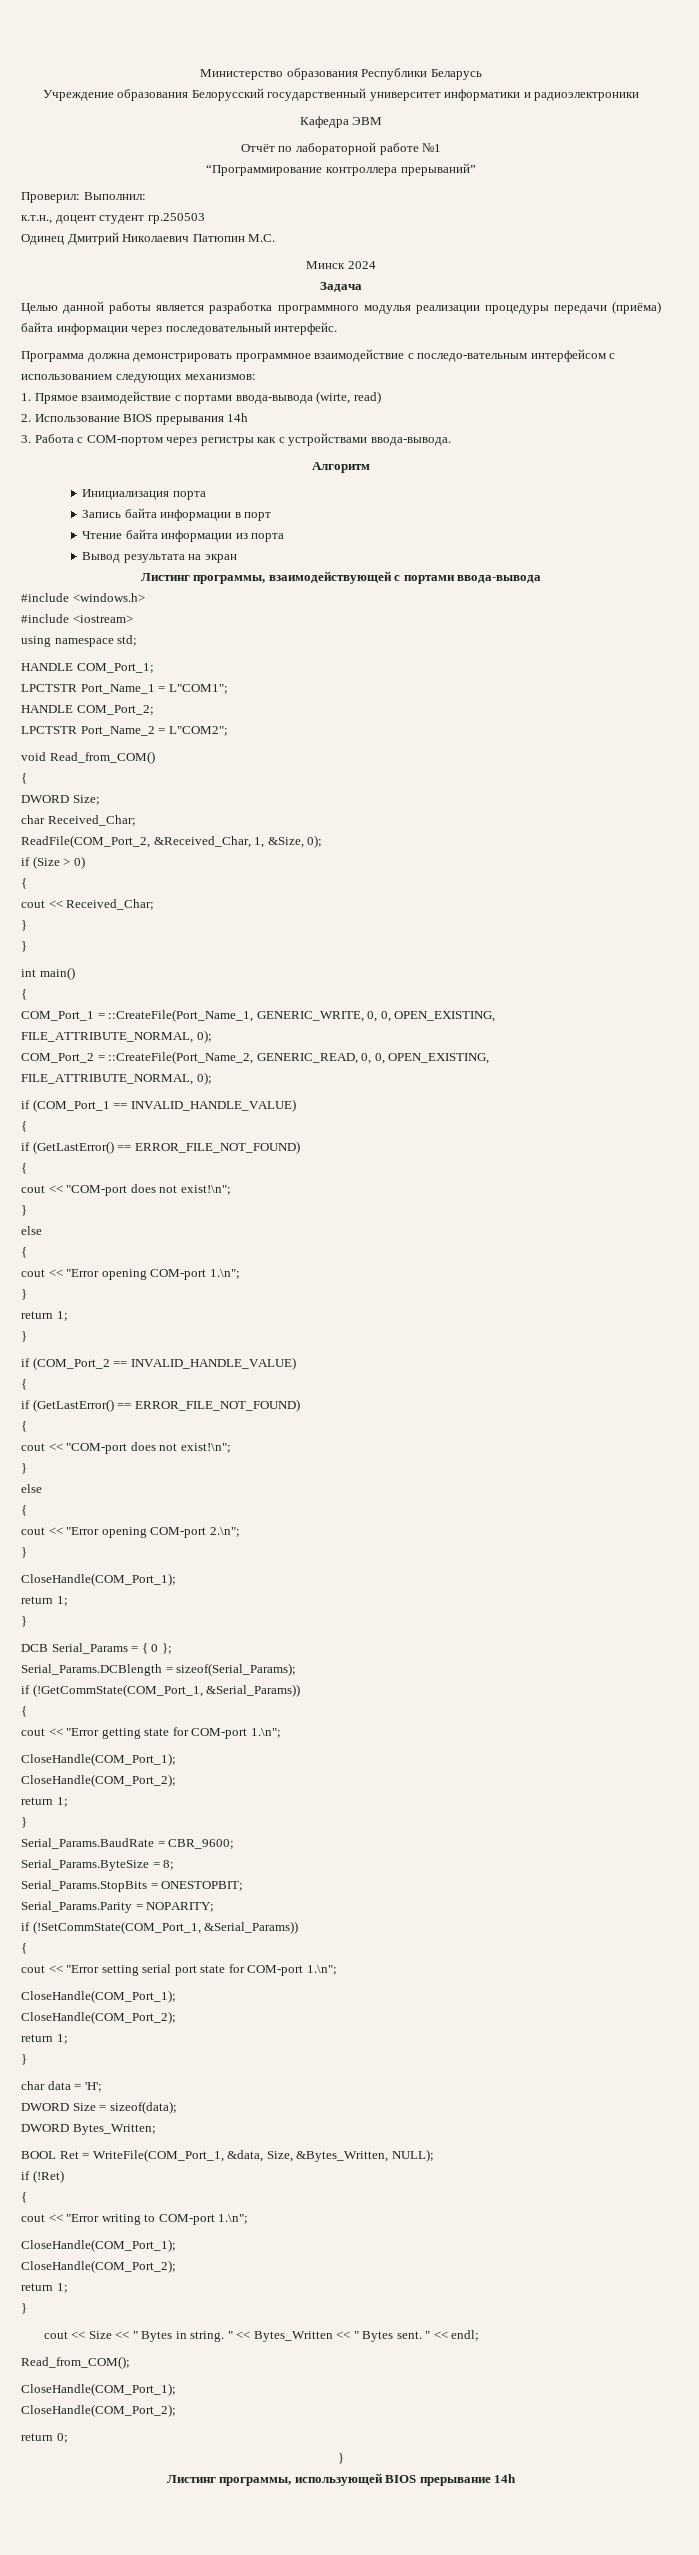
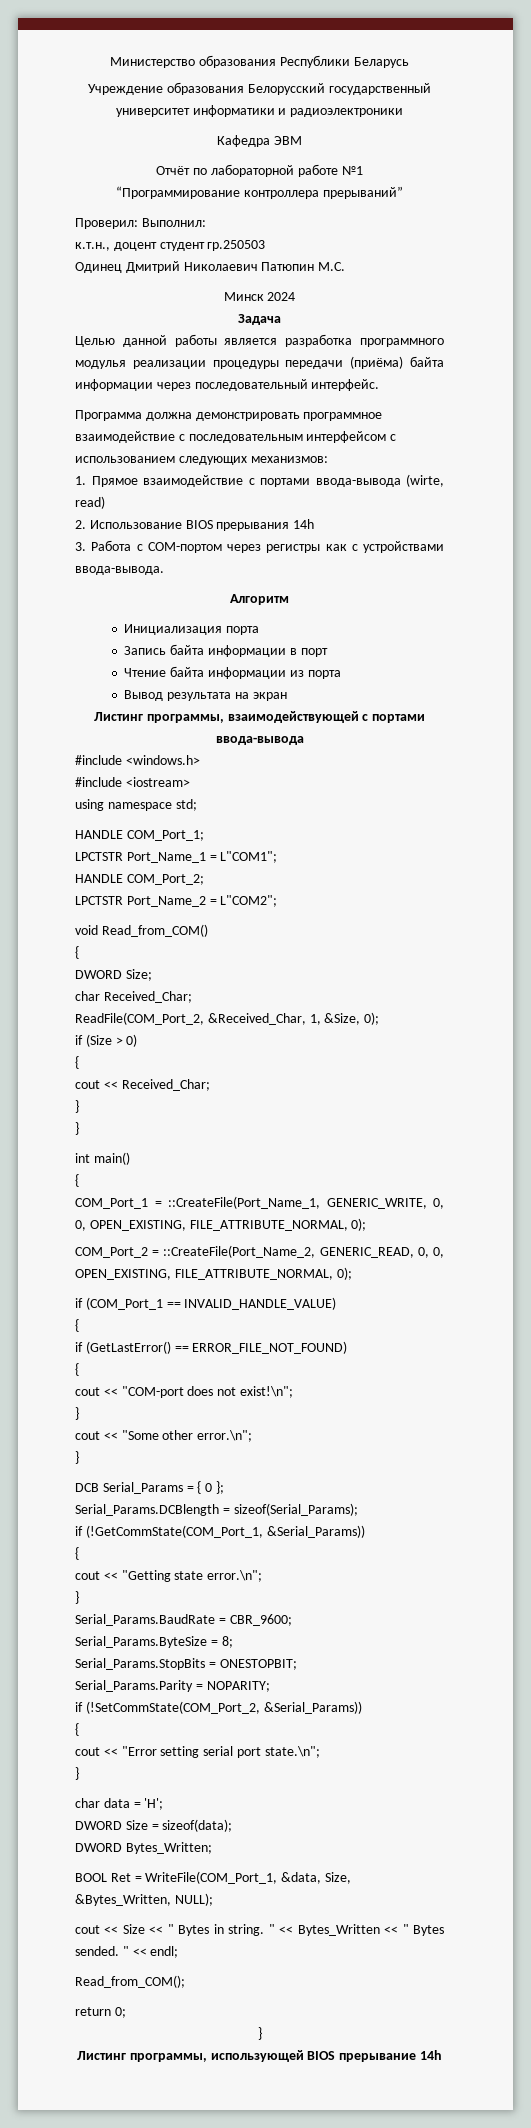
[417,353,528,362] последо-вательным -> [188,434,303,443] последовательным
[21,1226,42,1235] [21,1247,27,1258] [21,1269,240,1280] [21,1289,27,1300] [21,1311,68,1321] [21,1331,27,1342] [21,1357,296,1370] [21,1379,27,1390] [21,1399,300,1412] [21,1421,27,1432] [21,1442,231,1454] [21,1463,27,1474] [21,1484,42,1493] [21,1505,27,1516] [21,1527,240,1538] [21,1547,27,1558] [21,1573,176,1586] [21,1596,68,1606] // else // { // cout << "Error opening COM-port 1.\n"; // } // return 1; // } // if (COM_Port_2 == INVALID_HANDLE_VALUE) // { // if (GetLastError() == ERROR_FILE_NOT_FOUND) // { // cout << "COM-port does not exist!\n"; // } // else // { // cout << "Error opening COM-port 2.\n"; // } // CloseHandle(COM_Port_1); // return 1; -> [75,1430,253,1442] // cout << "Some other error.\n";
[66,1727,281,1739] [21,1753,176,1766] [21,1774,176,1787] [21,1797,68,1807] "Error getting state for COM-port 1.\n"; // CloseHandle(COM_Port_1); // CloseHandle(COM_Port_2); // return 1; -> [121,1570,263,1582] "Getting state error.\n";
[32,1921,201,1934] (!SetCommState(COM_Port_1, -> [85,1701,260,1714] (!SetCommState(COM_Port_2,
[200,1964,337,1976] [21,1990,176,2003] [21,2011,176,2024] [21,2034,68,2044] state for COM-port 1.\n"; // CloseHandle(COM_Port_1); // CloseHandle(COM_Port_2); // return 1; -> [264,1746,320,1758] state.\n";
[21,2170,64,2183] [21,2192,27,2203] [21,2214,249,2225] [21,2239,176,2252] [21,2260,176,2273] [21,2283,68,2293] [21,2303,27,2314] // if (!Ret) // { // cout << "Error writing to COM-port 1.\n"; // CloseHandle(COM_Port_1); // CloseHandle(COM_Port_2); // return 1; // } -> (213, 1899) none
[396,2331,422,2339] sent. -> [75,1946,119,1956] sended.
[21,2383,176,2396] [21,2404,176,2417] // CloseHandle(COM_Port_1); // CloseHandle(COM_Port_2); -> (185, 1981) none

